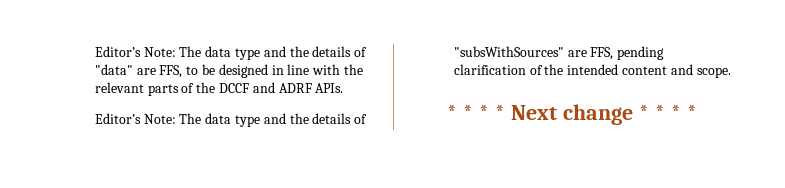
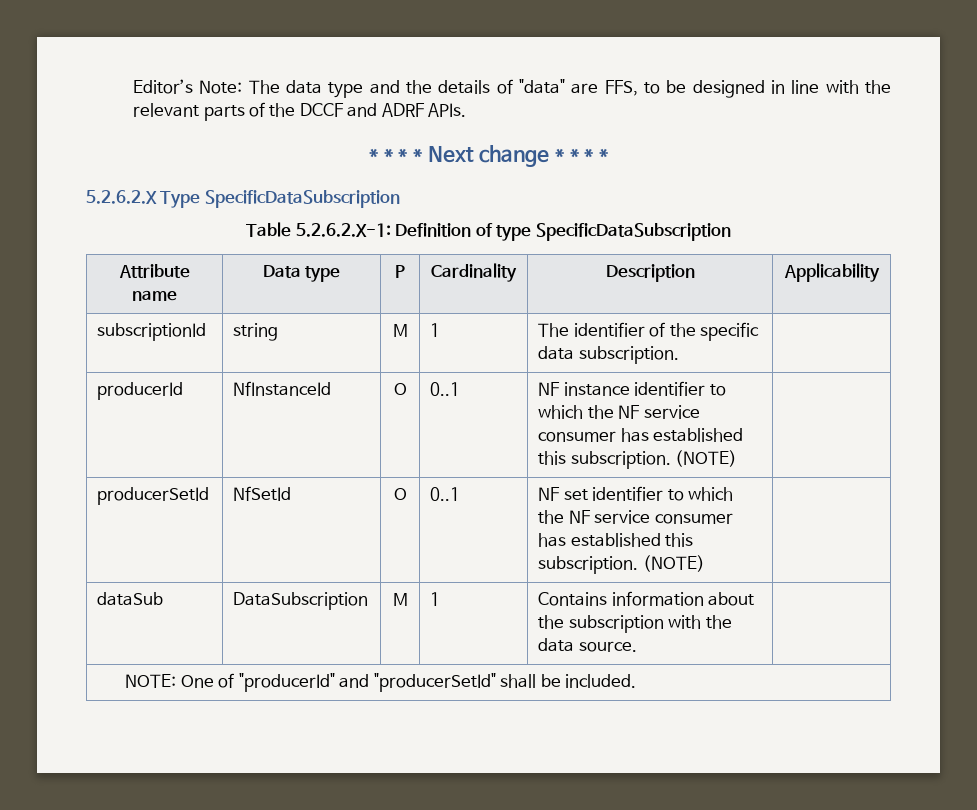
[94,113,368,127] [453,46,665,60] [453,64,731,78] // Editor’s Note: The data type and the details of "subsWithSources" are FFS, pending clarification of the intended content and scope. -> (467, 110) none
(697, 112) none -> [86,190,400,208] [246,222,731,241] [118,264,190,278] [132,290,177,301] [262,265,341,282] [395,265,405,278] [431,263,517,282] [605,264,695,282] [783,263,880,282] [97,323,207,341] [233,323,279,341] [392,324,408,337] [430,323,441,337] [538,322,760,341] [538,346,679,364] [97,382,184,400] [233,381,332,396] [393,383,407,395] [430,382,461,396] [538,381,726,396] [538,405,700,419] [538,428,744,442] [538,450,738,469] [97,487,210,505] [233,486,292,501] [393,488,407,500] [430,487,461,501] [538,486,734,501] [538,510,733,524] [538,533,694,547] [538,555,705,574] [97,592,164,606] [233,592,369,610] [392,593,408,606] [430,592,441,606] [538,591,755,606] [538,615,732,633] [538,638,637,652] [125,673,637,692] // 5.2.6.2.X Type SpecificDataSubscription // Table 5.2.6.2.X-1: Definition of type SpecificDataSubscription // Attribute name | Data type | P | Cardinality | Description | Applicability // subscriptionId | string | M | 1 | The identifier of the specific data subscription. | // producerId | NfInstanceId | O | 0..1 | NF instance identifier to which the NF service consumer has established this subscription. (NOTE) | // producerSetId | NfSetId | O | 0..1 | NF set identifier to which the NF service consumer has established this subscription. (NOTE) | // dataSub | DataSubscription | M | 1 | Contains information about the subscription with the data source. | // NOTE: One of "producerId" and "producerSetId" shall be included.

